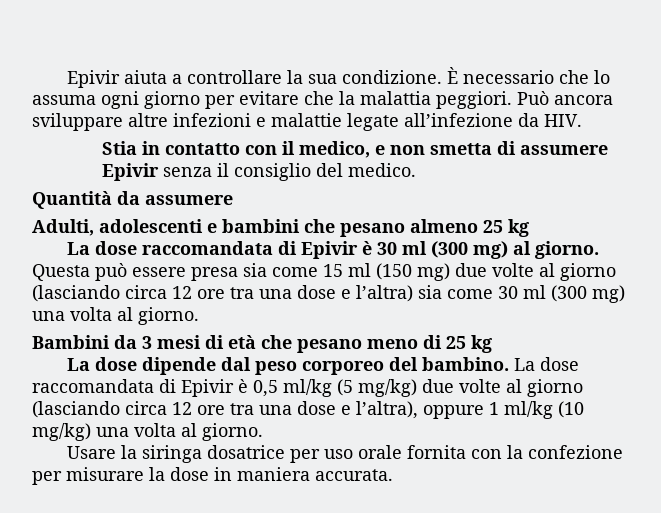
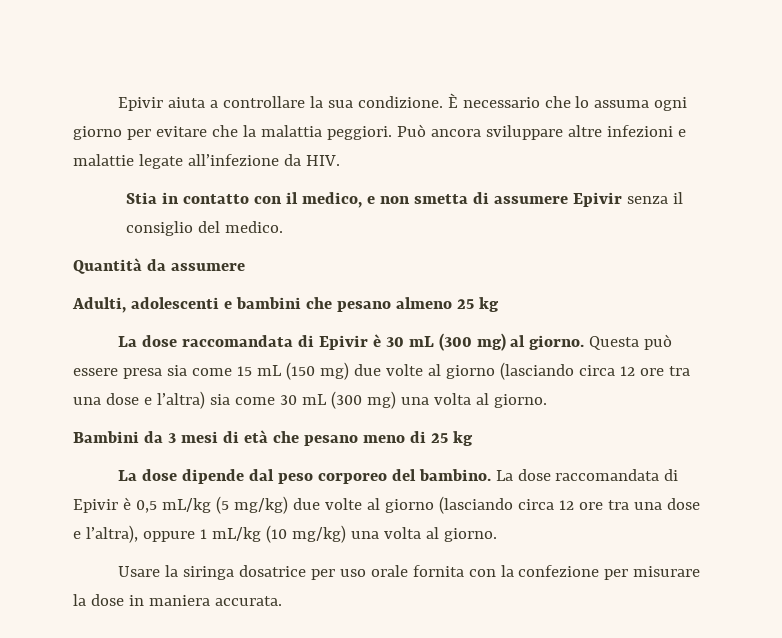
[402,241,428,255] ml -> [408,336,434,347] mL
[348,263,371,277] ml -> [256,365,282,376] mL
[523,285,546,299] ml -> [301,394,327,405] mL
[283,379,332,397] ml/kg -> [161,498,211,513] mL/kg
[504,401,553,419] ml/kg -> [211,527,261,542] mL/kg

